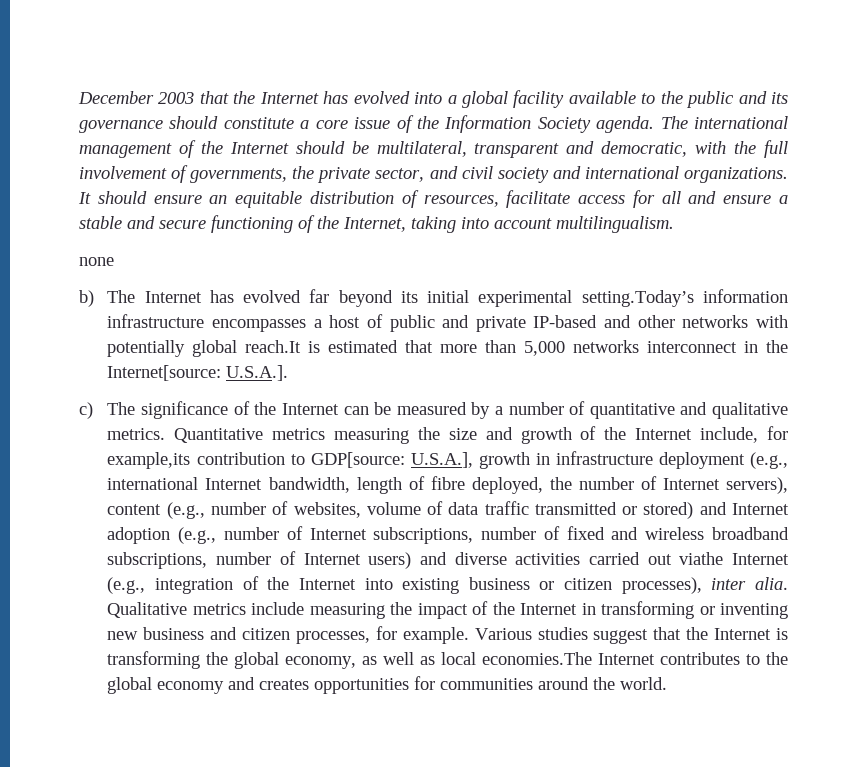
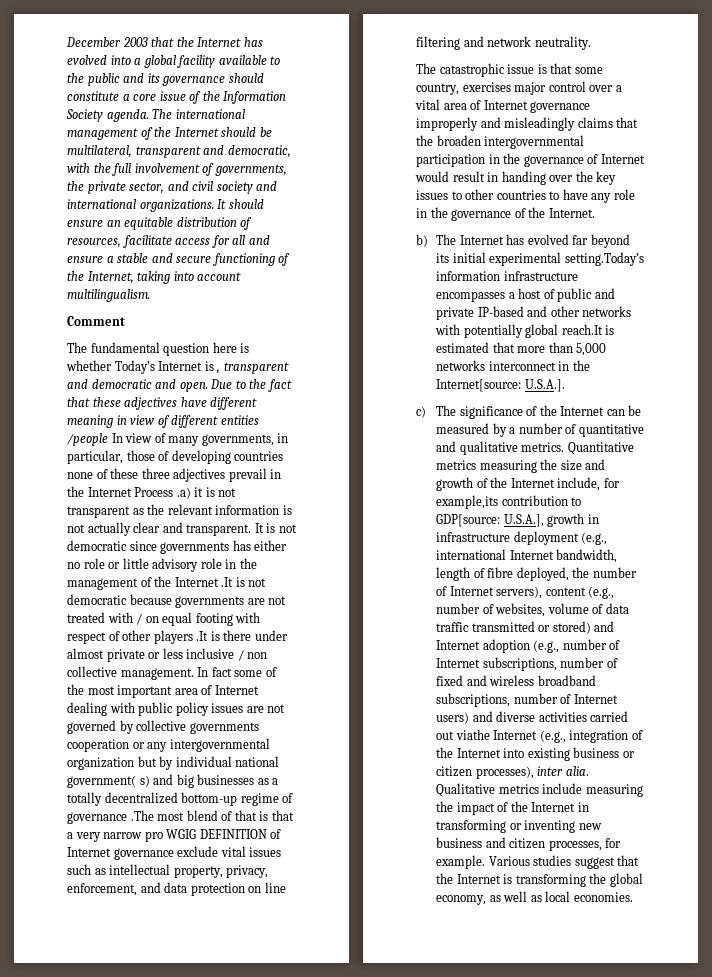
[79,257,114,266] // none -> [67,316,125,326] [67,342,250,356] [66,360,289,374] [67,379,292,392] [67,397,258,410] [67,415,259,428] [67,433,289,446] [67,450,284,464] [67,468,282,482] [67,486,237,499] [67,504,292,518] [67,522,297,536] [67,540,288,554] [67,558,257,572] [67,576,267,590] [67,594,287,608] [67,612,261,626] [67,630,288,644] [67,648,268,662] [67,666,277,680] [67,684,259,698] [67,702,286,716] [67,720,259,734] [67,738,270,752] [67,756,280,770] [67,774,279,788] [67,792,294,806] [67,810,294,824] [67,829,282,842] [67,846,282,860] [67,864,269,878] [67,882,286,896] [416,36,591,50] [416,63,603,77] [416,81,622,95] [415,99,591,113] [416,117,639,131] [416,135,585,149] [416,153,645,167] [415,171,617,185] [416,189,635,203] [416,207,595,221] // Comment // The fundamental question here is whether Today’s Internet is , transparent and democratic and open. Due to the fact that these adjectives have different meaning in view of different entities /people In view of many governments, in particular, those of developing countries none of these three adjectives prevail in the Internet Process .a) it is not transparent as the relevant information is not actually clear and transparent. It is not democratic since governments has either no role or little advisory role in the management of the Internet .It is not democratic because governments are not treated with / on equal footing with respect of other players .It is there under almost private or less inclusive / non collective management. In fact some of the most important area of Internet dealing with public policy issues are not governed by collective governments cooperation or any intergovernmental organization but by individual national government( s) and big businesses as a totally decentralized bottom-up regime of governance .The most blend of that is that a very narrow pro WGIG DEFINITION of Internet governance exclude vital issues such as intellectual property, privacy, enforcement, and data protection on line filtering and network neutrality. // The catastrophic issue is that some country, exercises major control over a vital area of Internet governance improperly and misleadingly claims that the broaden intergovernmental participation in the governance of Internet would result in handing over the key issues to other countries to have any role in the governance of the Internet.
[482,652,789,665] [107,676,668,694] economies.The Internet contributes to the global economy and creates opportunities for communities around the world. -> [573,892,633,902] economies.

